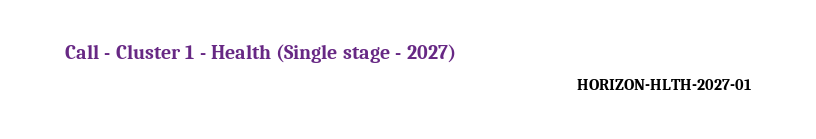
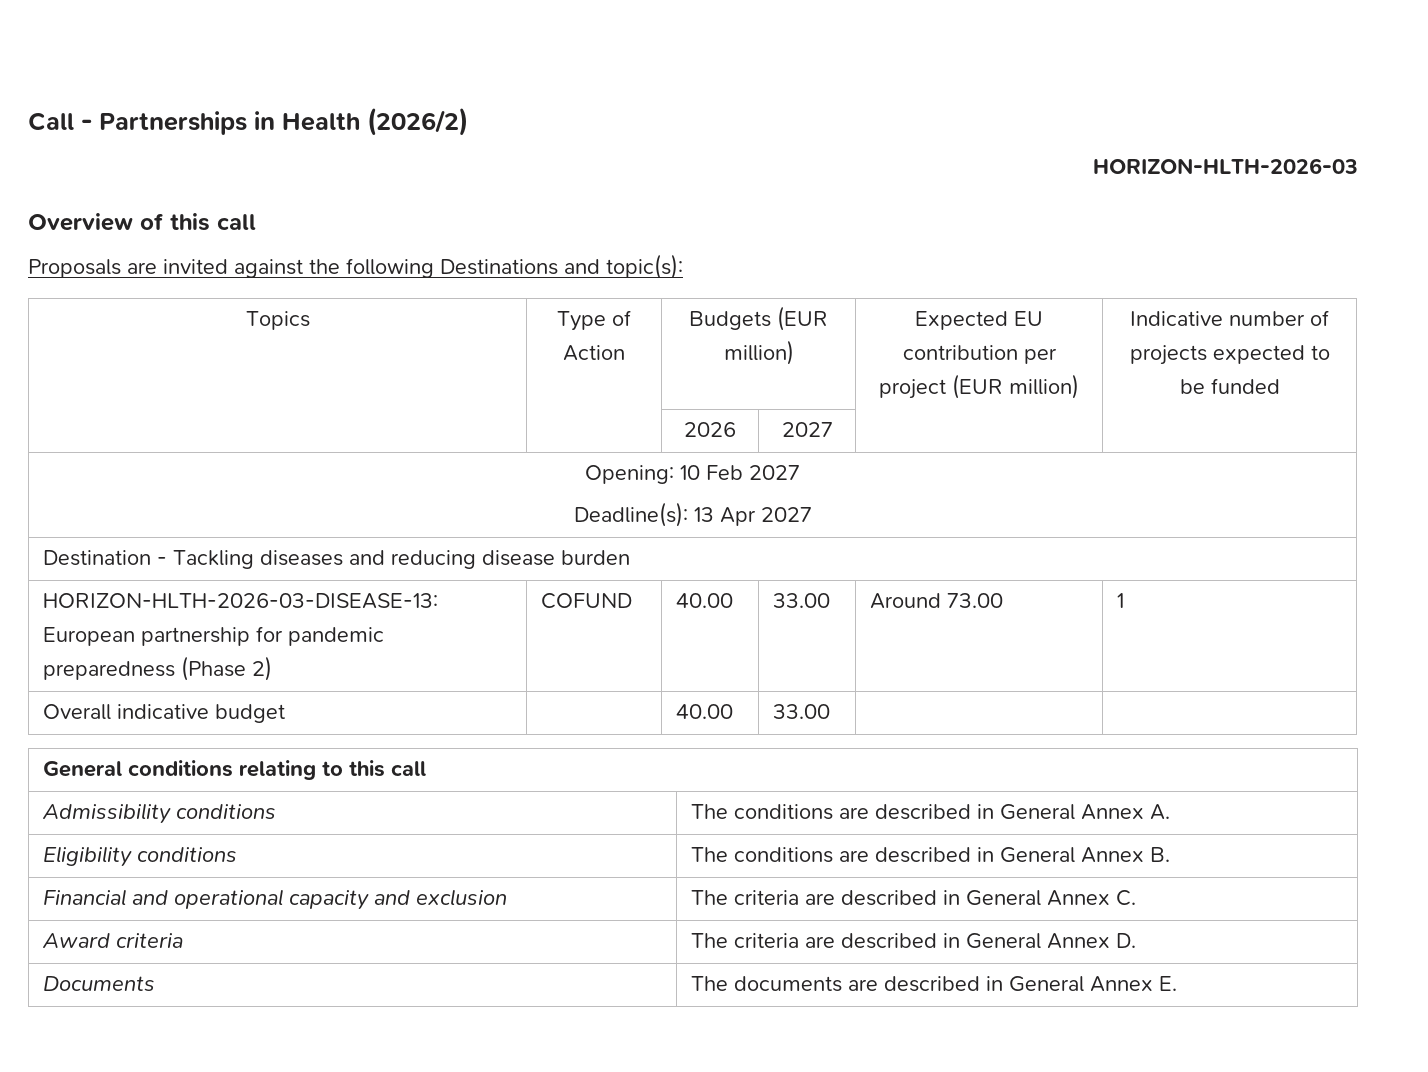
[115,44,456,63] [577,79,751,90] Cluster 1 - Health (Single stage - 2027) // HORIZON-HLTH-2027-01 -> [99,107,468,136] [1093,158,1358,174] [28,213,256,231] [28,254,683,279] [245,311,310,330] [557,310,631,331] [563,345,625,361] [689,306,828,331] [723,340,794,365] [915,311,1043,330] [902,345,1057,364] [879,374,1079,399] [1130,310,1329,326] [1129,345,1330,365] [1179,378,1280,394] [684,422,736,437] [781,422,833,437] [585,465,800,484] [573,502,812,527] [43,550,631,569] [43,593,439,609] [43,626,385,646] [43,656,273,681] [541,593,633,609] [676,593,734,608] [773,593,831,608] [870,593,1004,609] [1117,593,1125,608] [43,704,286,723] [676,704,734,719] [773,704,831,719] [43,760,427,780] [42,803,277,824] [691,804,1171,820] [43,846,238,867] [691,847,1171,863] [43,889,508,910] [691,890,1137,906] [42,933,184,948] [691,933,1137,949] [43,976,156,991] [691,976,1178,992] Partnerships in Health (2026/2) // HORIZON-HLTH-2026-03 // Overview of this call // Proposals are invited against the following Destinations and topic(s): // Topics | Type of Action | Budgets (EUR million) | Expected EU contribution per project (EUR million) | Indicative number of projects expected to be funded // | | 2026 | 2027 | | // Opening: 10 Feb 2027 // Deadline(s): 13 Apr 2027 // Destination - Tackling diseases and reducing disease burden // HORIZON-HLTH-2026-03-DISEASE-13: European partnership for pandemic preparedness (Phase 2) | COFUND | 40.00 | 33.00 | Around 73.00 | 1 // Overall indicative budget | | 40.00 | 33.00 | | // General conditions relating to this call // Admissibility conditions | The conditions are described in General Annex A. // Eligibility conditions | The conditions are described in General Annex B. // Financial and operational capacity and exclusion | The criteria are described in General Annex C. // Award criteria | The criteria are described in General Annex D. // Documents | The documents are described in General Annex E.

